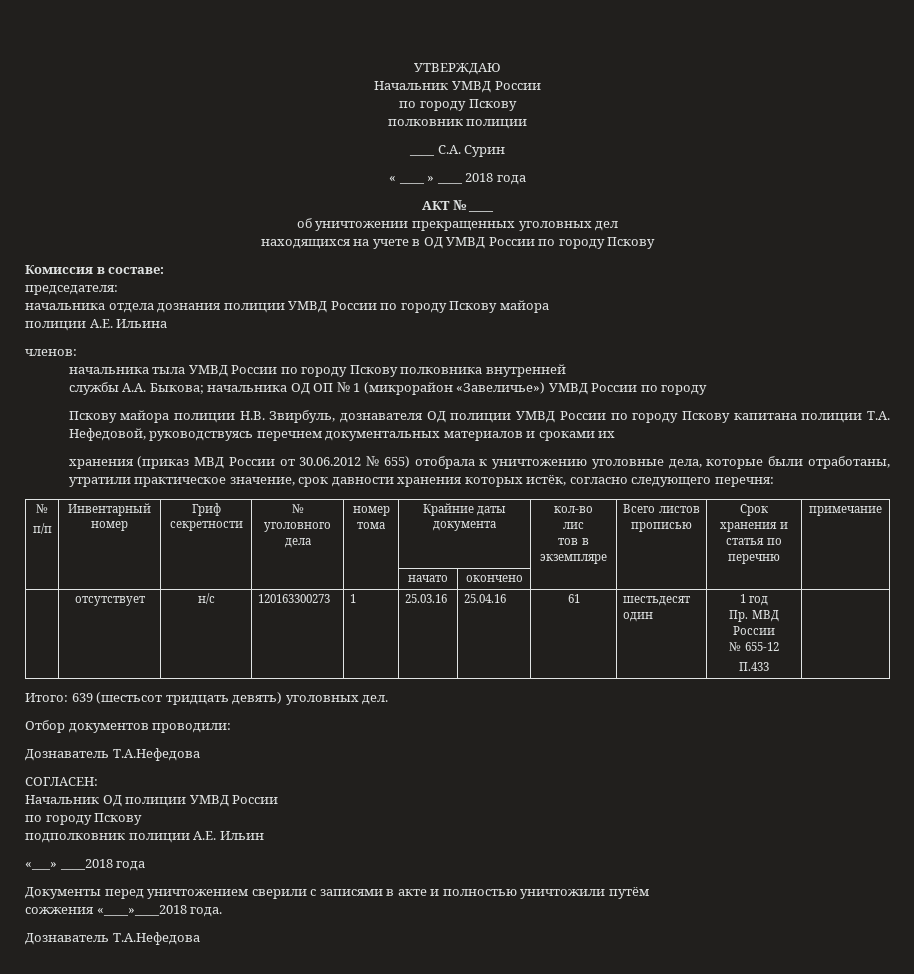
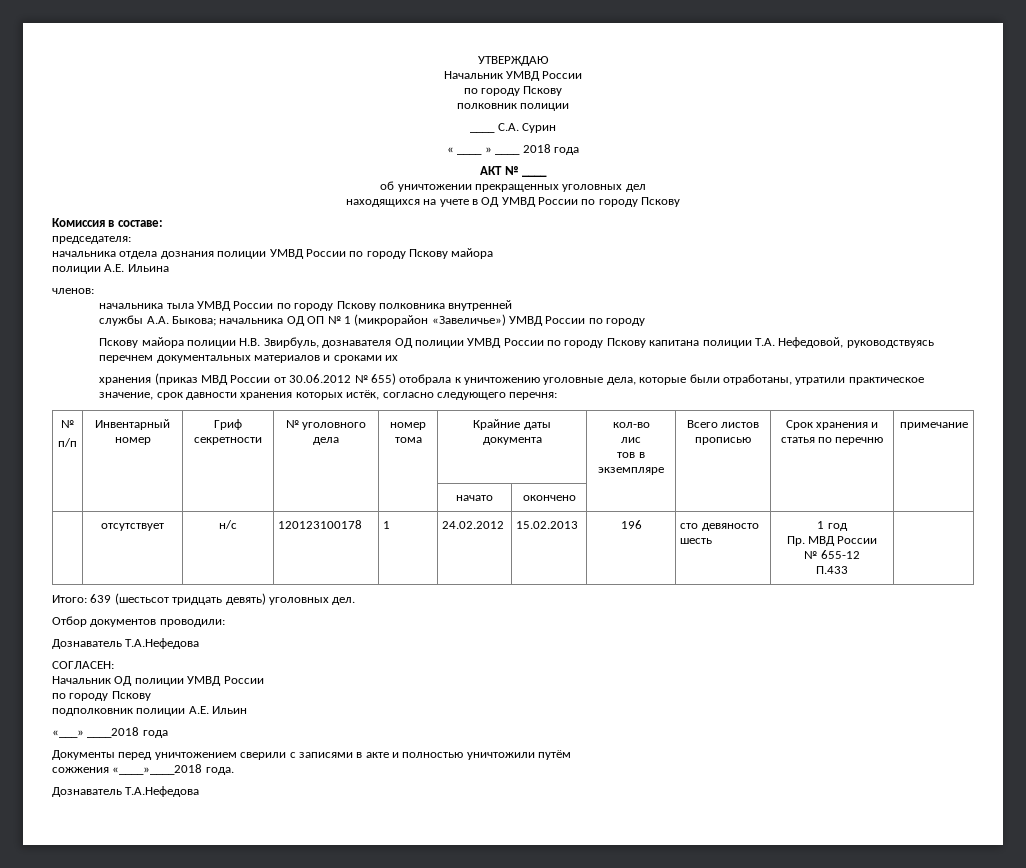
[257,594,330,603] [349,594,356,603] [404,594,447,603] [463,594,506,603] [567,594,580,603] [622,596,691,606] [622,612,653,622] 120163300273 | 1 | 25.03.16 | 25.04.16 | 61 | шестьдесят один -> [278,520,363,529] [383,521,391,529] [442,521,505,529] [516,521,579,529] [620,520,642,529] [680,523,759,531] [680,538,713,544] 120123100178 | 1 | 24.02.2012 | 15.02.2013 | 196 | сто девяносто шесть

